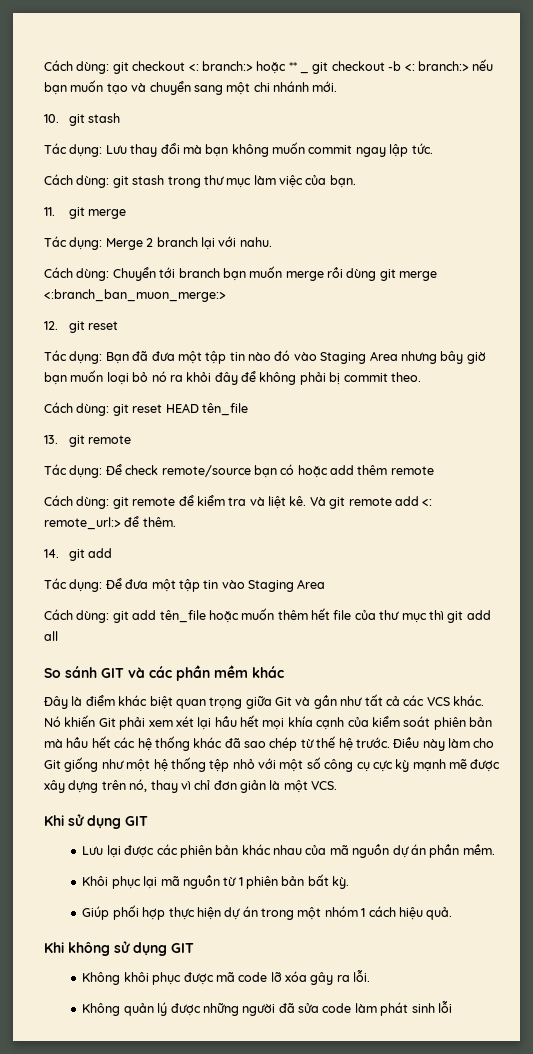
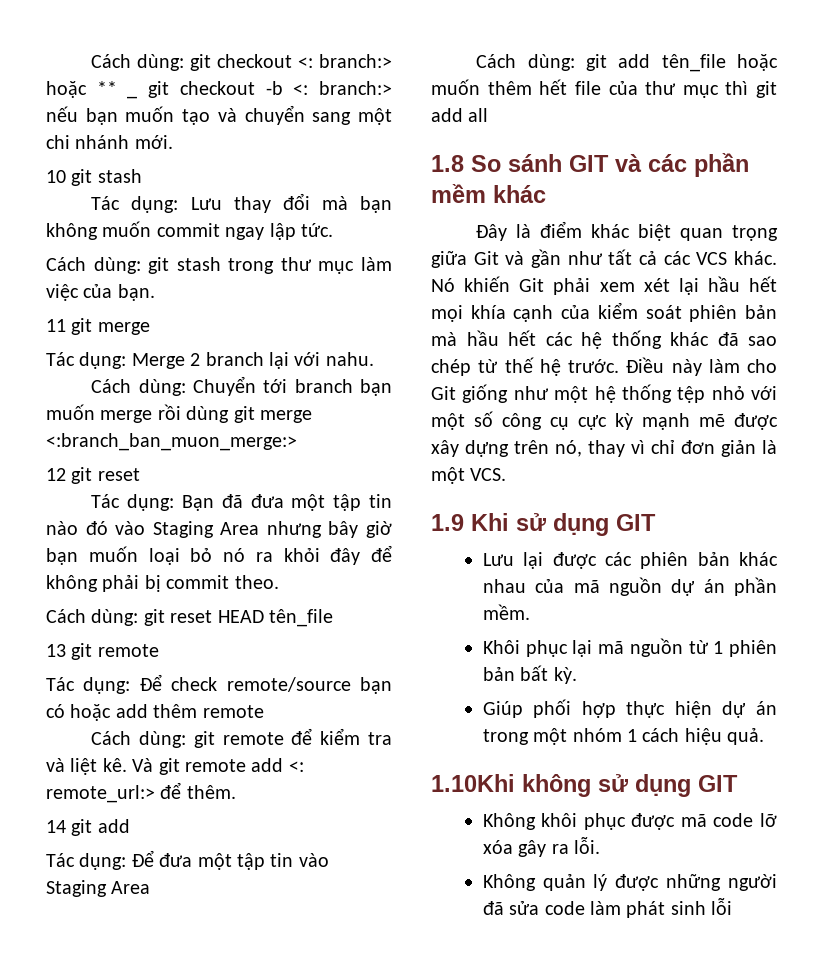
[44,114,59,123] 10. -> [46,170,66,183] 10
[44,207,55,216] 11. -> [46,319,66,332] 11
[44,321,58,330] 12. -> [46,468,66,481] 12
[44,435,58,444] 13. -> [46,644,66,657] 13
[44,549,59,558] 14. -> [46,820,66,833] 14
(58, 636) none -> [431,155,464,172] 1.8
(338, 785) none -> [431,514,464,531] 1.9
[44,942,64,953] Khi -> [431,774,515,792] 1.10Khi

